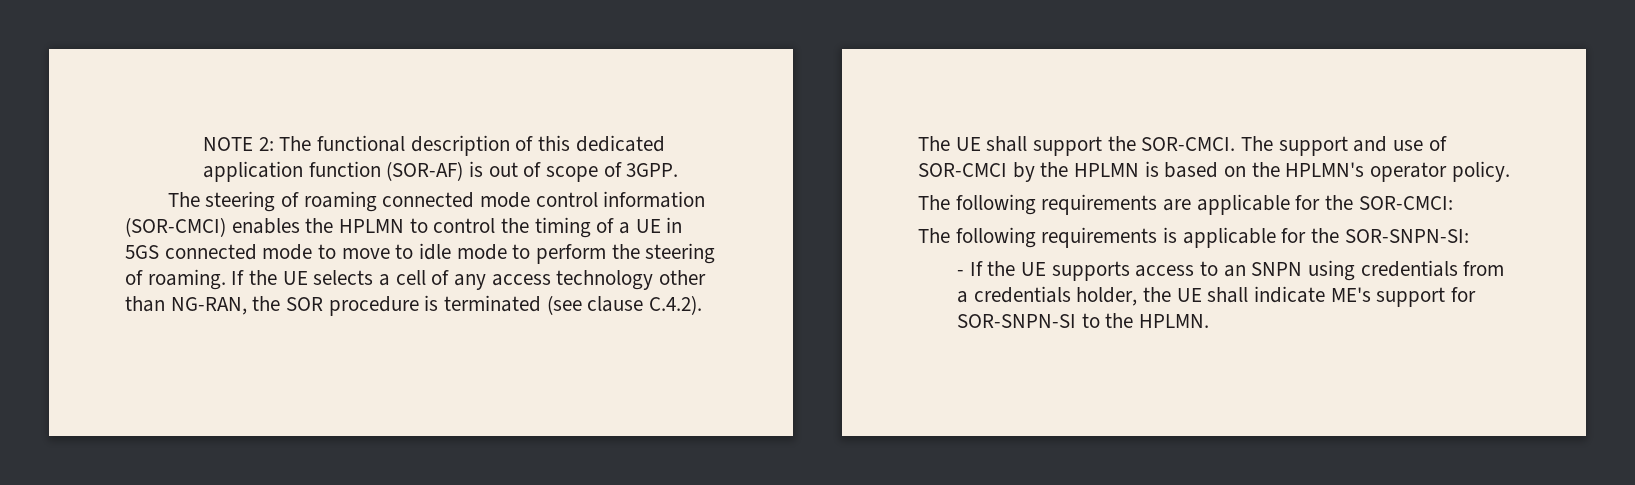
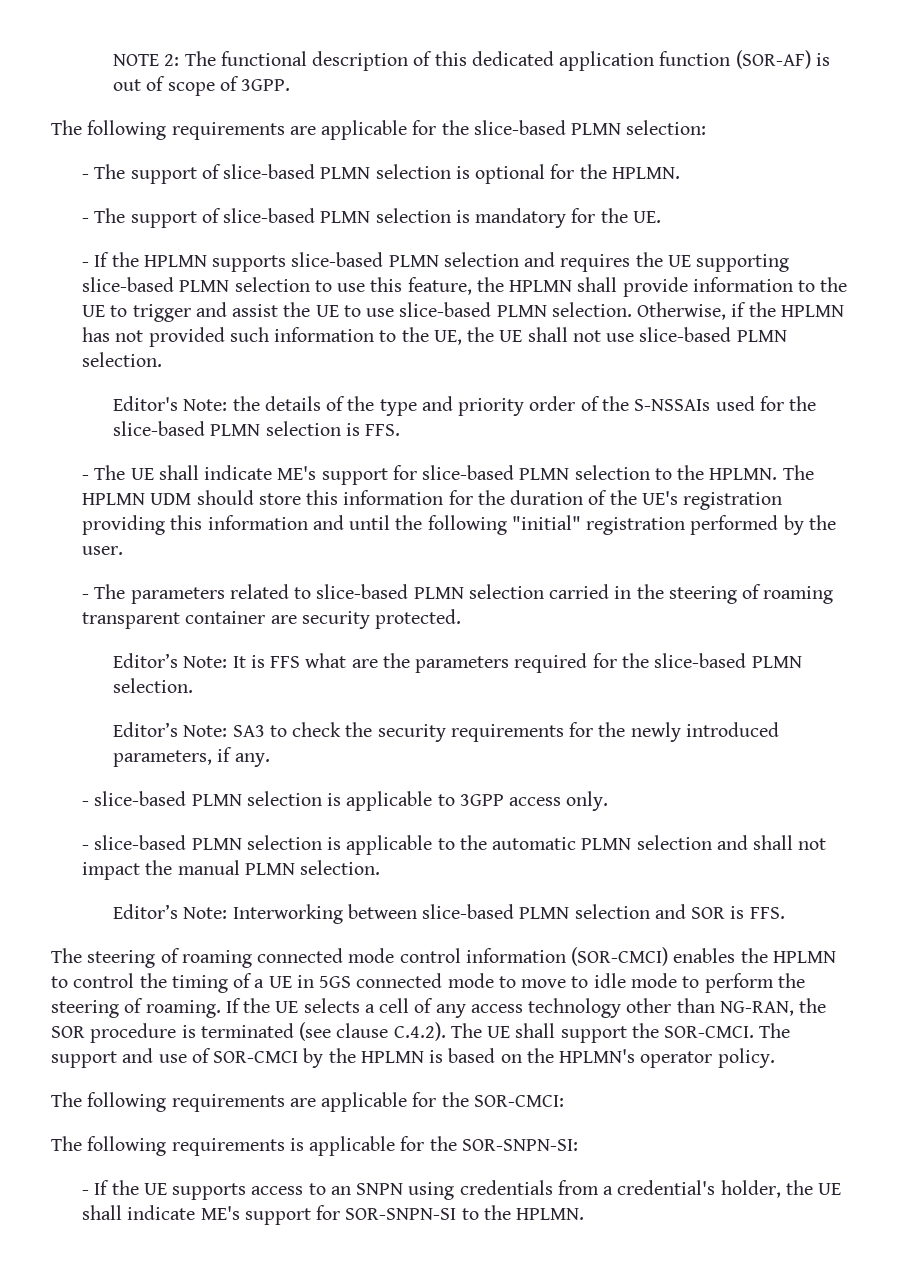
(679, 170) none -> [51,120,707,140] [82,164,680,184] [82,208,661,228] [82,252,790,272] [82,277,848,297] [82,302,845,322] [82,327,787,347] [82,352,163,367] [113,396,817,416] [113,421,401,436] [82,465,814,485] [82,490,783,510] [82,515,836,535] [82,546,124,555] [82,584,834,604] [82,609,462,629] [113,653,802,673] [113,678,194,693] [113,722,779,742] [113,747,270,767] [82,791,609,811] [82,835,827,855] [82,860,381,880] [113,904,785,924] // The following requirements are applicable for the slice-based PLMN selection: // - The support of slice-based PLMN selection is optional for the HPLMN. // - The support of slice-based PLMN selection is mandatory for the UE. // - If the HPLMN supports slice-based PLMN selection and requires the UE supporting slice-based PLMN selection to use this feature, the HPLMN shall provide information to the UE to trigger and assist the UE to use slice-based PLMN selection. Otherwise, if the HPLMN has not provided such information to the UE, the UE shall not use slice-based PLMN selection. // Editor's Note: the details of the type and priority order of the S-NSSAIs used for the slice-based PLMN selection is FFS. // - The UE shall indicate ME's support for slice-based PLMN selection to the HPLMN. The HPLMN UDM should store this information for the duration of the UE's registration providing this information and until the following "initial" registration performed by the user. // - The parameters related to slice-based PLMN selection carried in the steering of roaming transparent container are security protected. // Editor’s Note: It is FFS what are the parameters required for the slice-based PLMN selection. // Editor’s Note: SA3 to check the security requirements for the newly introduced parameters, if any. // - slice-based PLMN selection is applicable to 3GPP access only. // - slice-based PLMN selection is applicable to the automatic PLMN selection and shall not impact the manual PLMN selection. // Editor’s Note: Interworking between slice-based PLMN selection and SOR is FFS.
[973,286,1071,303] credentials -> [617,1180,716,1195] credential's

